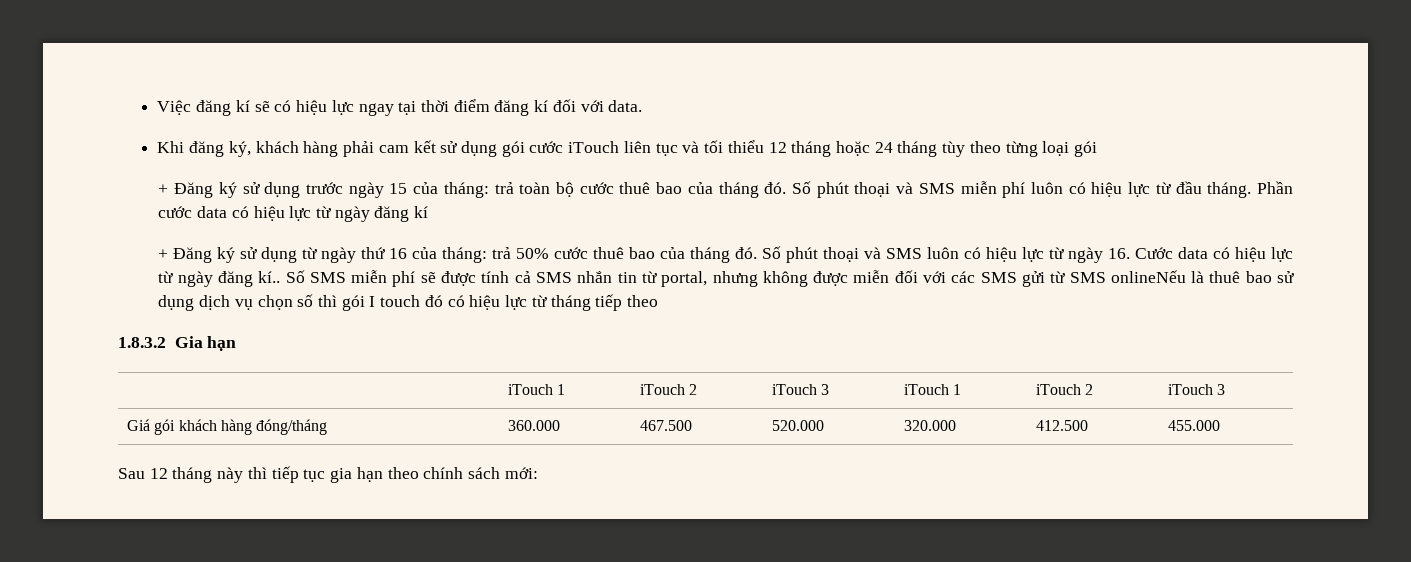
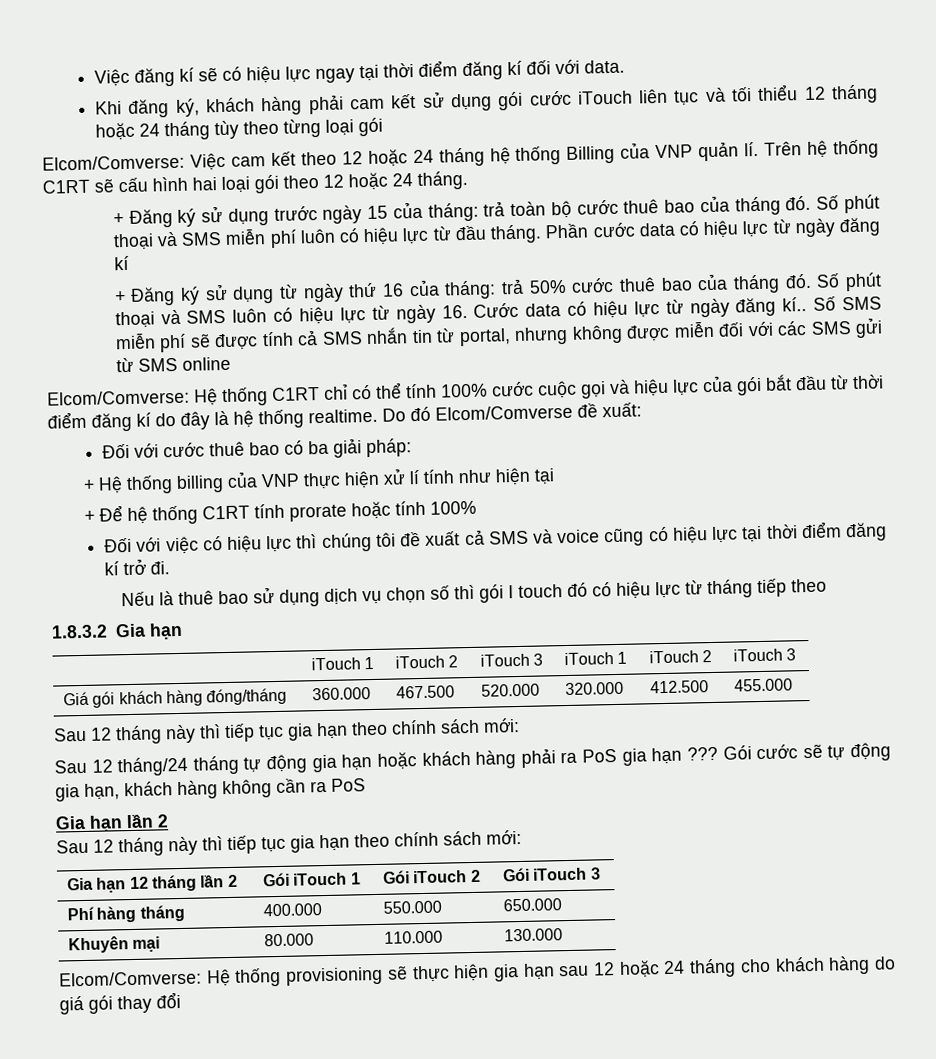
(1098, 149) none -> [42,139,880,171] [42,170,468,194] // Elcom/Comverse: Việc cam kết theo 12 hoặc 24 tháng hệ thống Billing của VNP quản lí. Trên hệ thống C1RT sẽ cấu hình hai loại gói theo 12 hoặc 24 tháng.
[1110,270,1186,283] onlineNếu -> [181,356,231,371] [47,374,884,407] [47,402,642,432] [102,438,413,459] [82,467,555,495] [83,500,477,525] [104,521,887,555] [104,558,171,576] [120,591,155,607] online // Elcom/Comverse: Hệ thống C1RT chỉ có thể tính 100% cước cuộc gọi và hiệu lực của gói bắt đầu từ thời điểm đăng kí do đây là hệ thống realtime. Do đó Elcom/Comverse đề xuất: // Đối với cước thuê bao có ba giải pháp: // + Hệ thống billing của VNP thực hiện xử lí tính như hiện tại // + Để hệ thống C1RT tính prorate hoặc tính 100% // Đối với việc có hiệu lực thì chúng tôi đề xuất cả SMS và voice cũng có hiệu lực tại thời điểm đăng kí trở đi. // Nếu
(538, 473) none -> [54,742,891,777] [55,778,366,802] [55,814,169,832] [56,829,522,857] [66,874,238,893] [262,872,361,887] [382,869,481,884] [501,867,601,882] [66,904,186,923] [262,903,322,917] [382,900,442,914] [502,898,562,912] [67,936,161,954] [263,933,314,947] [383,930,443,944] [503,928,563,942] [59,955,897,987] [59,992,181,1015] // Sau 12 tháng/24 tháng tự động gia hạn hoặc khách hàng phải ra PoS gia hạn ??? Gói cước sẽ tự động gia hạn, khách hàng không cần ra PoS // Gia hạn lần 2 // Sau 12 tháng này thì tiếp tục gia hạn theo chính sách mới: // Gia hạn 12 tháng lần 2 | Gói iTouch 1 | Gói iTouch 2 | Gói iTouch 3 // Phí hàng tháng | 400.000 | 550.000 | 650.000 // Khuyên mại | 80.000 | 110.000 | 130.000 // Elcom/Comverse: Hệ thống provisioning sẽ thực hiện gia hạn sau 12 hoặc 24 tháng cho khách hàng do giá gói thay đổi

